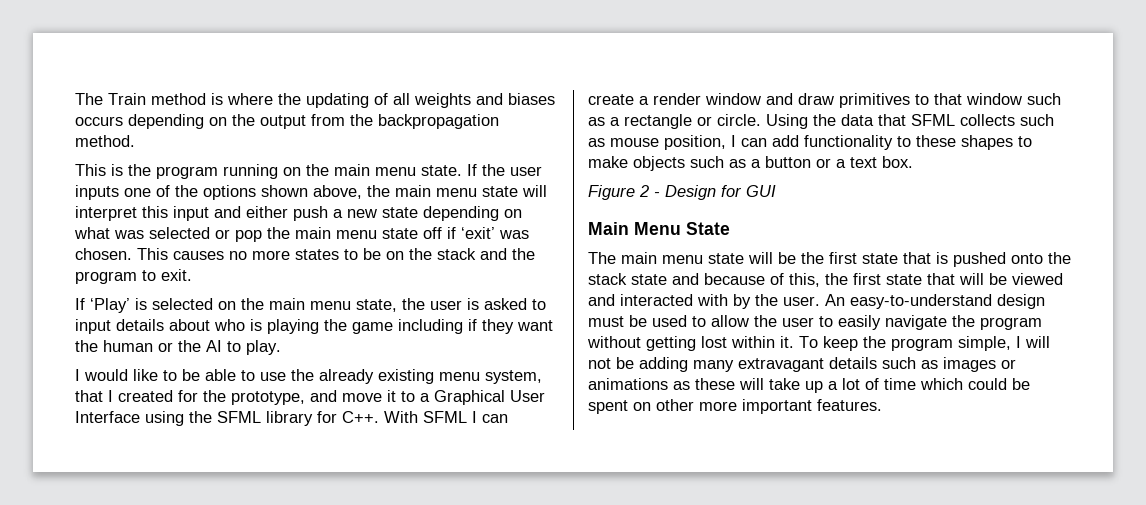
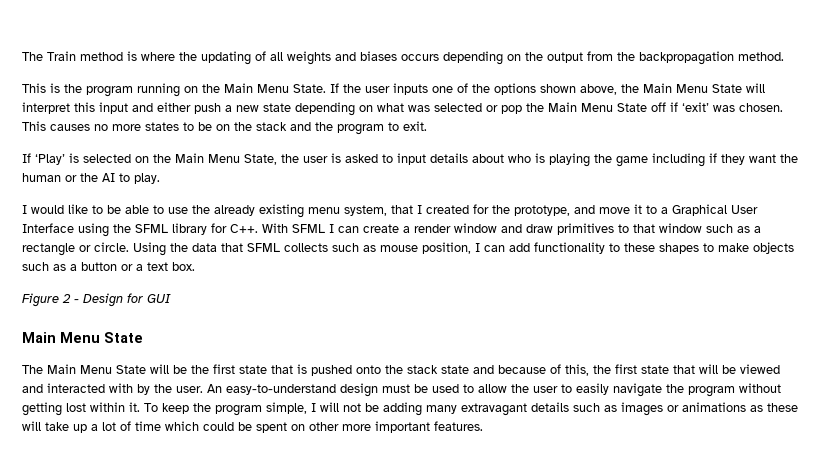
[334,164,462,176] main menu state. -> [224,83,326,93] Main Menu State.
[395,185,518,197] main menu state -> [643,83,742,93] Main Menu State
[295,227,418,239] main menu state -> [548,102,647,112] Main Menu State
[269,298,397,312] main menu state, -> [175,153,277,165] Main Menu State,
[621,252,744,264] main menu state -> [47,364,146,374] Main Menu State

